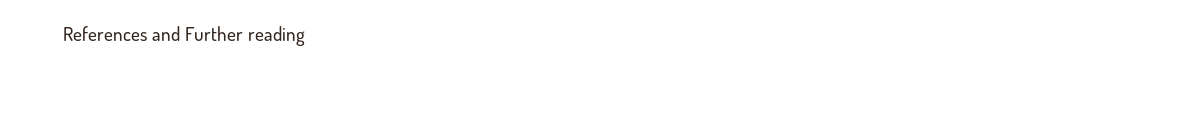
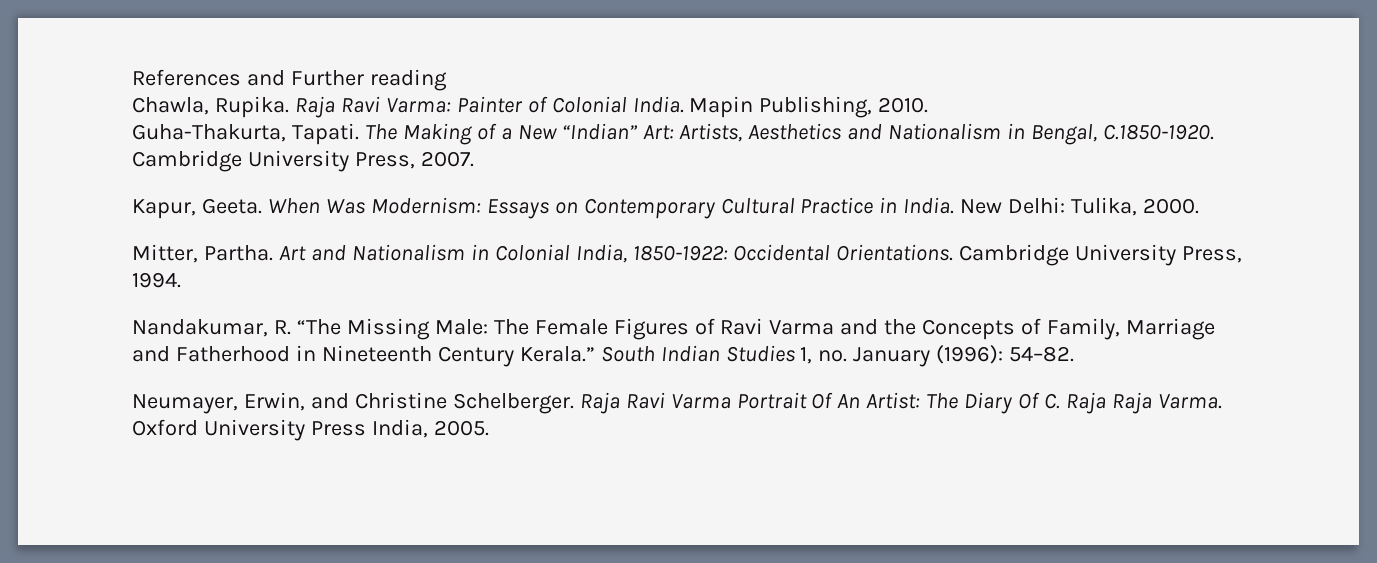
(306, 36) none -> [132,96,929,118] [132,123,1215,145] [132,150,474,172] [132,197,1200,219] [132,244,1243,266] [132,272,181,288] [132,318,1216,340] [132,345,1075,367] [132,392,1222,414] [132,419,489,441] // Chawla, Rupika. Raja Ravi Varma: Painter of Colonial India. Mapin Publishing, 2010. // Guha-Thakurta, Tapati. The Making of a New “Indian” Art: Artists, Aesthetics and Nationalism in Bengal, C.1850-1920. Cambridge University Press, 2007. // Kapur, Geeta. When Was Modernism: Essays on Contemporary Cultural Practice in India. New Delhi: Tulika, 2000. // Mitter, Partha. Art and Nationalism in Colonial India, 1850-1922: Occidental Orientations. Cambridge University Press, 1994. // Nandakumar, R. “The Missing Male: The Female Figures of Ravi Varma and the Concepts of Family, Marriage and Fatherhood in Nineteenth Century Kerala.” South Indian Studies 1, no. January (1996): 54–82. // Neumayer, Erwin, and Christine Schelberger. Raja Ravi Varma Portrait Of An Artist: The Diary Of C. Raja Raja Varma. Oxford University Press India, 2005.

